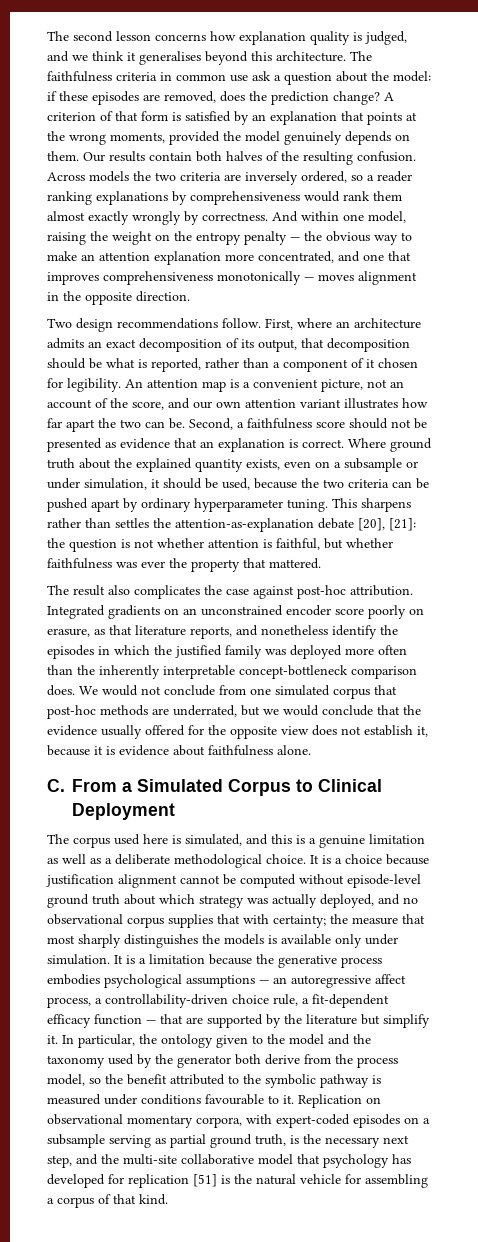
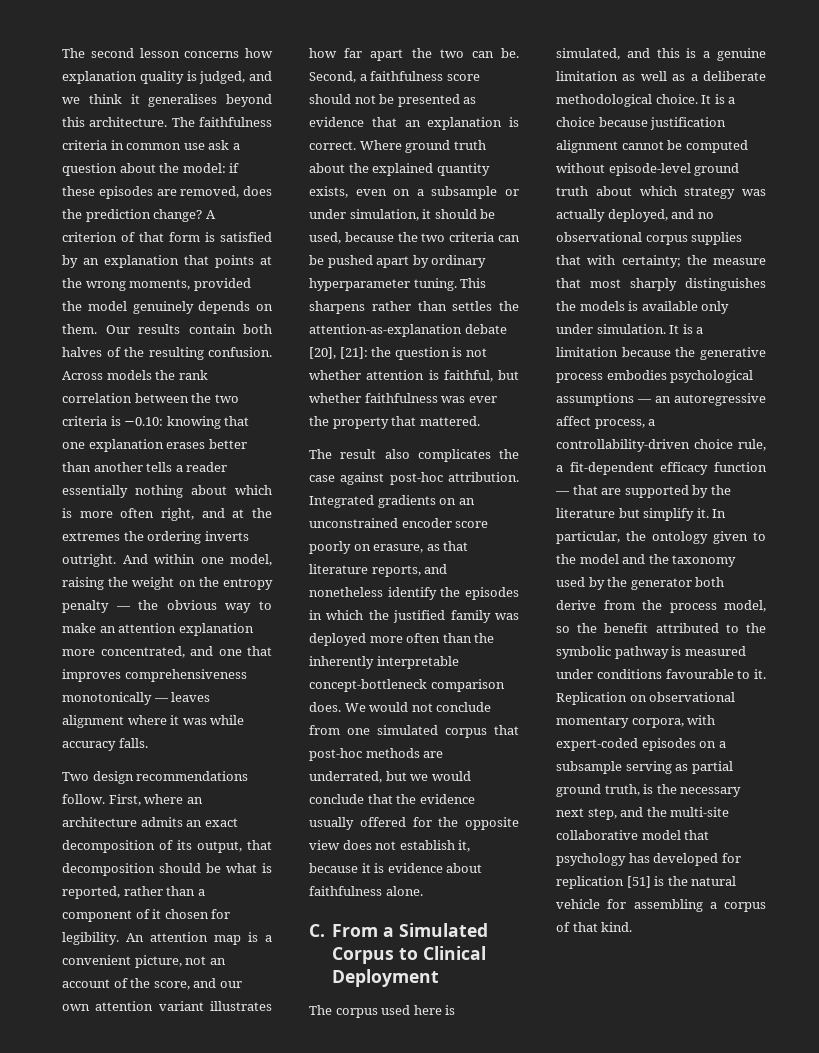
[155,171,412,185] [47,191,402,205] [47,211,268,225] two criteria are inversely ordered, so a reader ranking explanations by comprehensiveness would rank them almost exactly wrongly by correctness. -> [178,370,208,380] [62,393,239,403] [62,416,250,429] [62,439,247,452] [62,462,228,472] [62,485,272,498] [62,508,272,521] [62,531,249,544] [62,554,116,567] rank correlation between the two criteria is −0.10: knowing that one explanation erases better than another tells a reader essentially nothing about which is more often right, and at the extremes the ordering inverts outright.
[318,271,417,285] [47,291,190,305] moves alignment in the opposite direction. -> [171,692,211,702] [62,715,245,728] [62,738,148,751] leaves alignment where it was while accuracy falls.

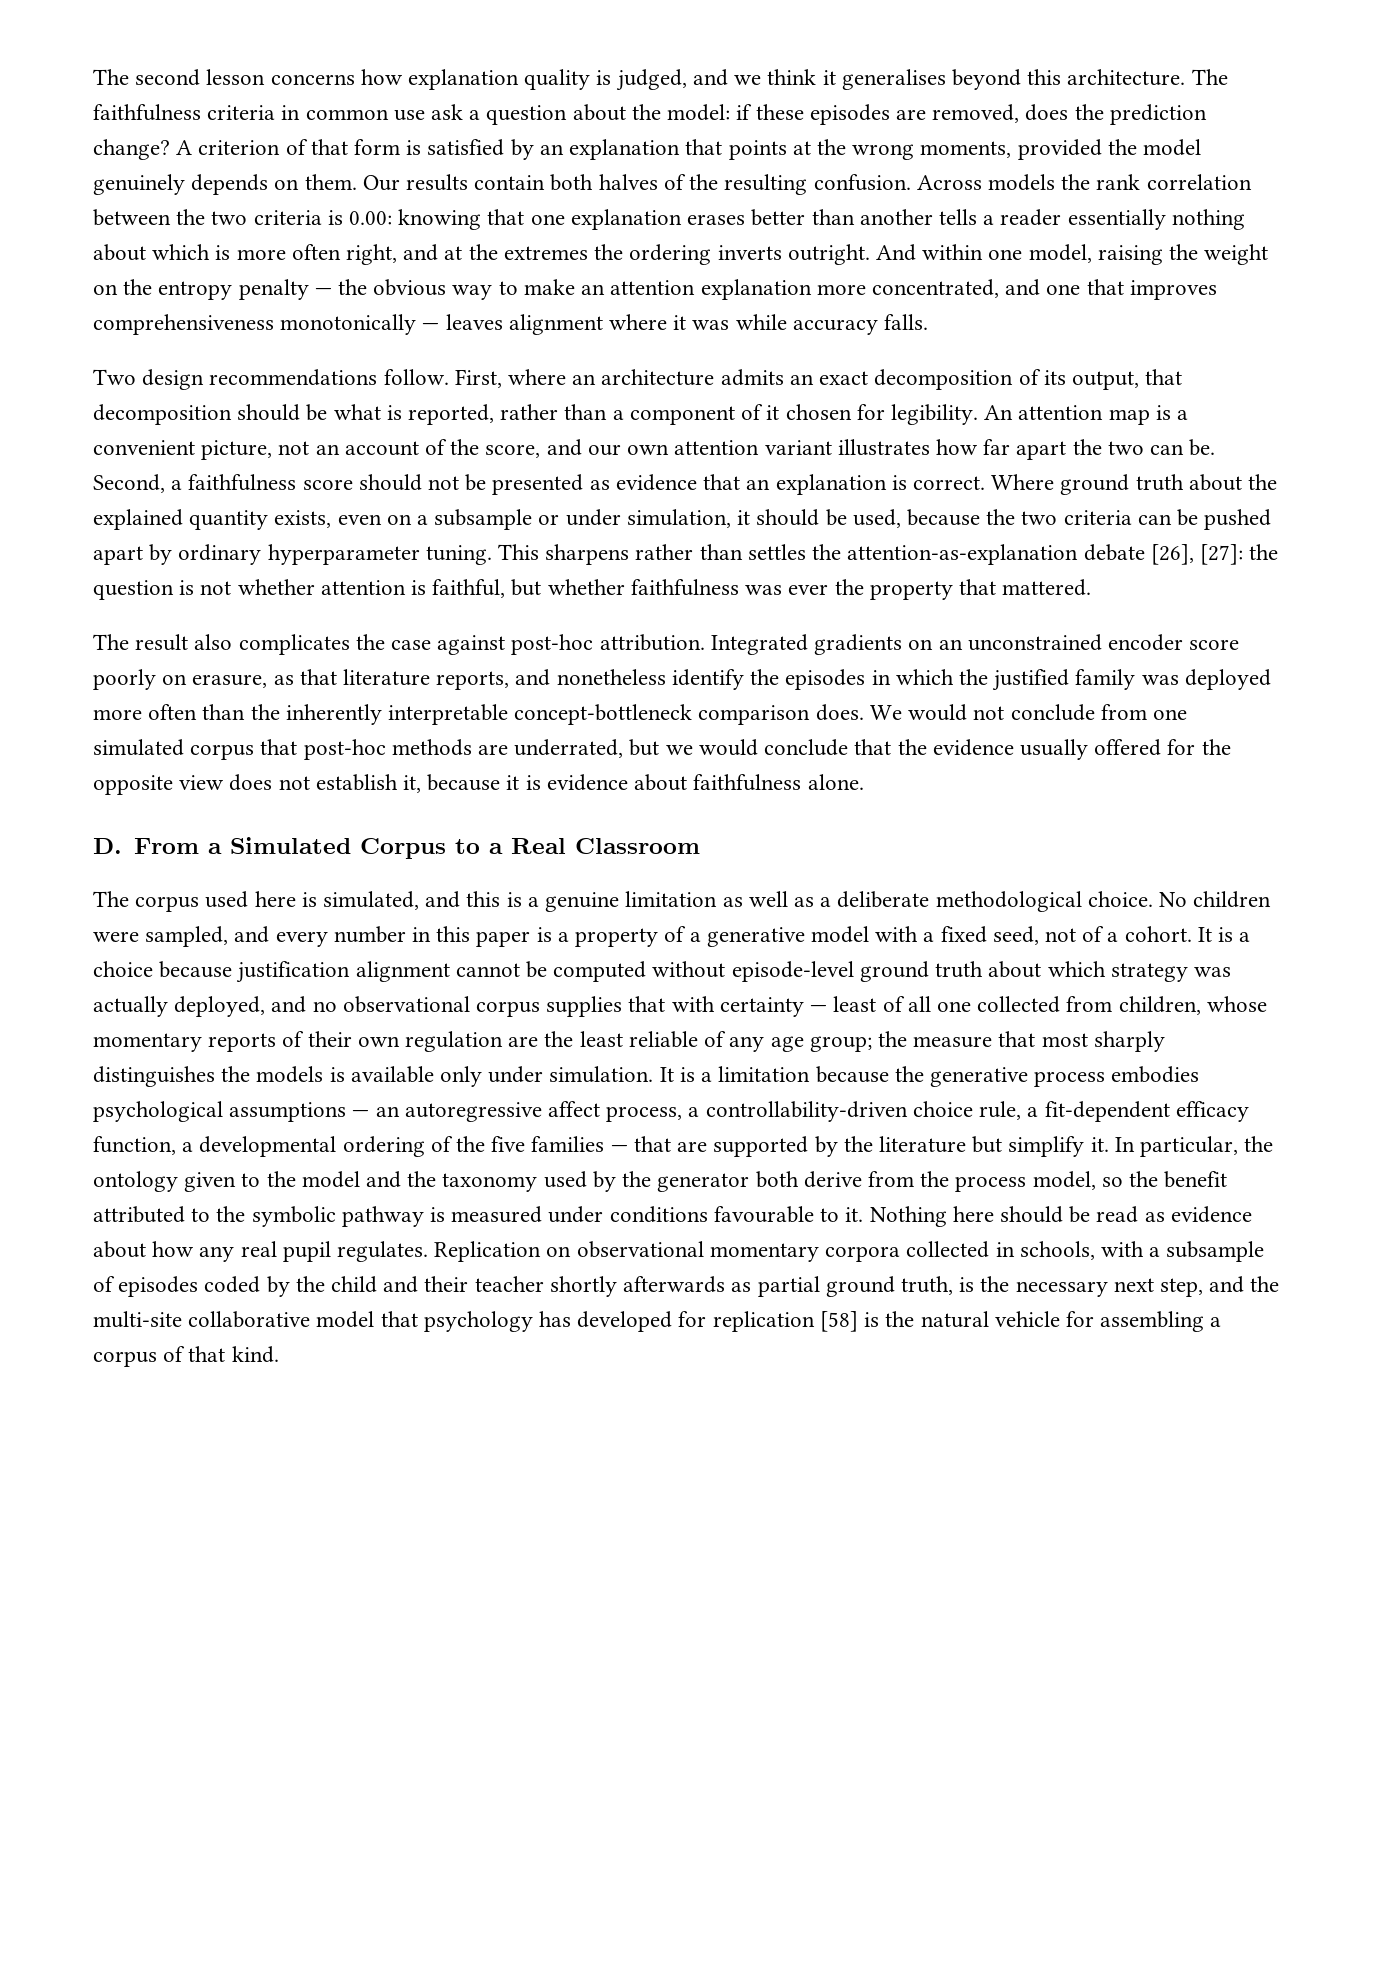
[124,417,164,426] −0.10: -> [349,211,393,225] 0.00:
[309,347,368,359] [20], [21]: -> [1150,544,1243,565] [26], [27]:
[309,924,325,937] C. -> [93,838,122,854] D.
[422,946,486,960] [331,969,439,987] Clinical Deployment -> [488,838,700,854] a Real Classroom
(698, 99) none -> [1158,891,1272,908] [93,926,1192,947] No children were sampled, and every number in this paper is a property of a generative model with a fixed seed, not of a cohort.
[621,255,681,268] certainty; -> [719,996,1267,1017] [93,1031,872,1052] certainty — least of all one collected from children, whose momentary reports of their own regulation are the least reliable of any age group;
[714,462,767,472] function -> [93,1136,605,1157] function, a developmental ordering of the five families
[556,692,736,705] [556,715,716,728] [556,738,726,751] [556,761,672,774] Replication on observational momentary corpora, with expert-coded episodes on a subsample serving -> [869,1206,1252,1227] [93,1241,1265,1262] [93,1276,726,1297] Nothing here should be read as evidence about how any real pupil regulates. Replication on observational momentary corpora collected in schools, with a subsample of episodes coded by the child and their teacher shortly afterwards
[626,876,651,888] [51] -> [819,1311,858,1332] [58]

